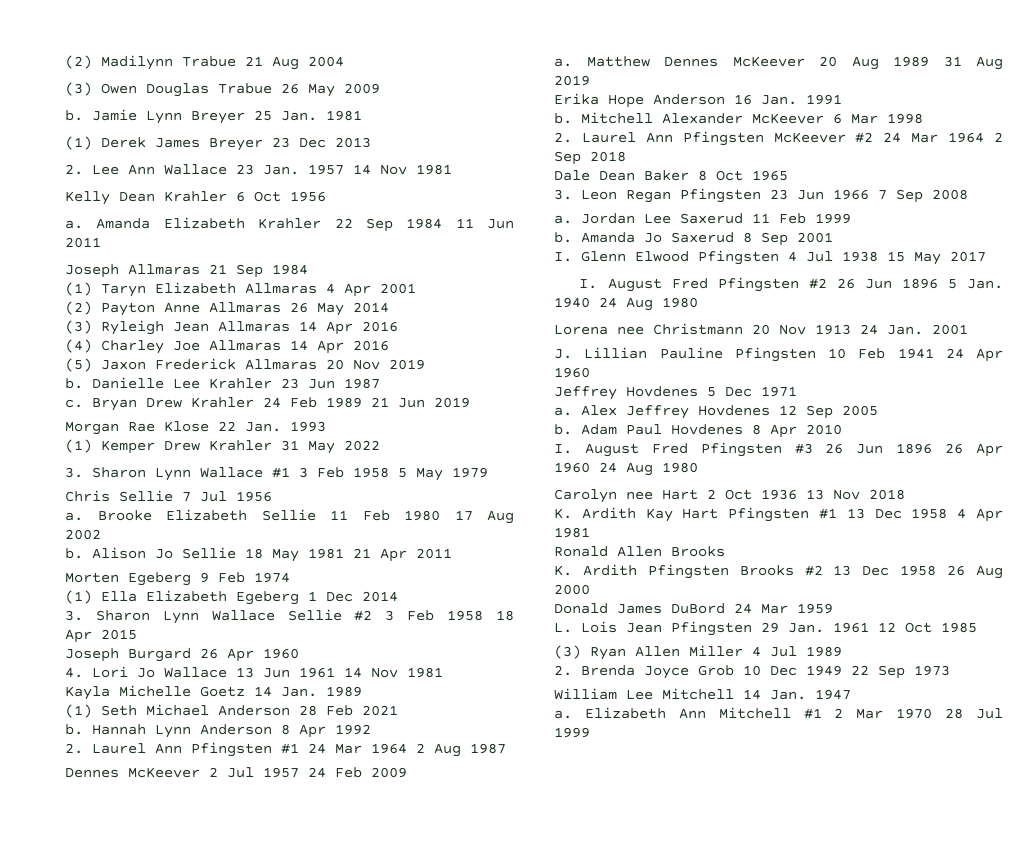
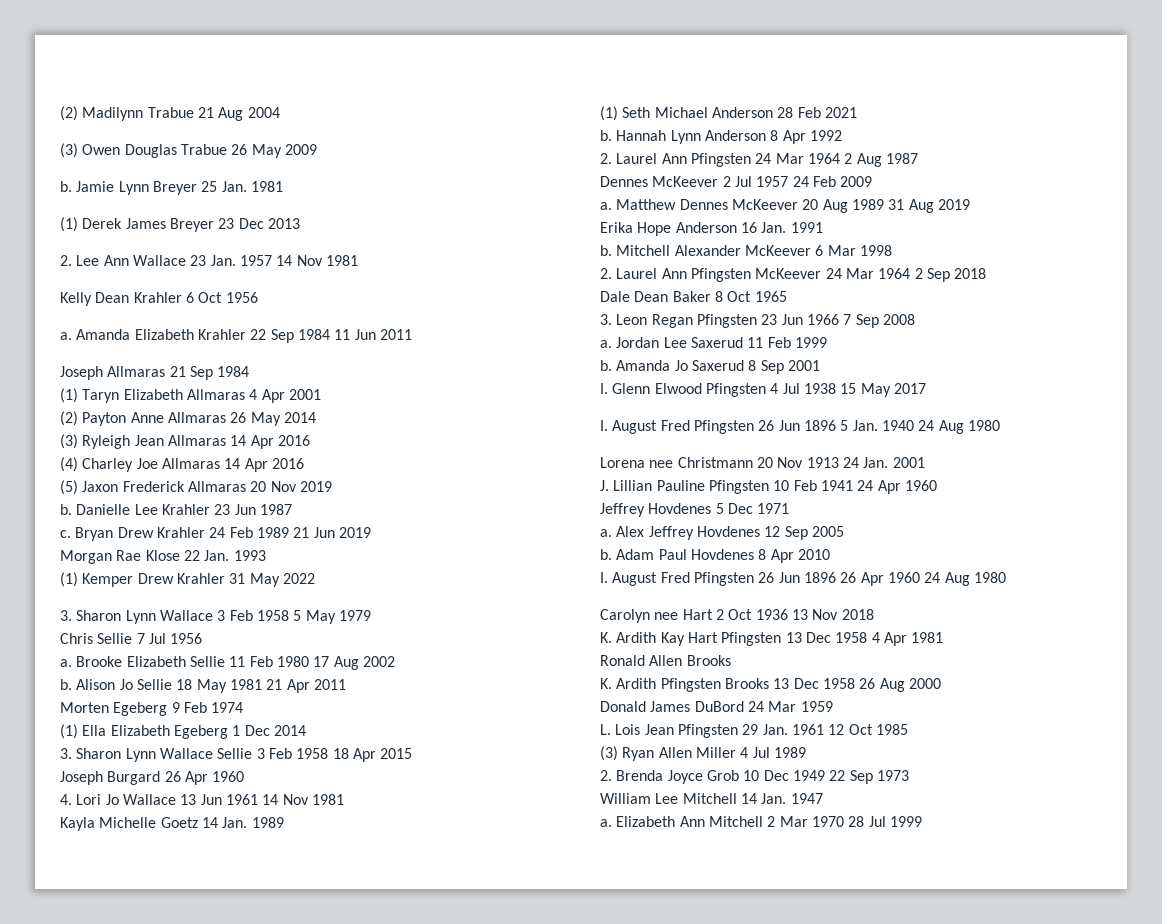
[272,467,290,478] #1 -> (213, 615) none
[354,610,373,621] #2 -> (253, 753) none
[281,743,299,754] #1 -> (751, 160) none
[855,132,874,143] #2 -> (822, 273) none
[808,278,827,289] #2 -> (754, 427) none
[794,443,813,454] #3 -> (754, 579) none
[819,508,837,519] #1 -> (782, 639) none
[804,565,823,576] #2 -> (769, 683) none
[803,708,822,719] #1 -> (763, 821) none

